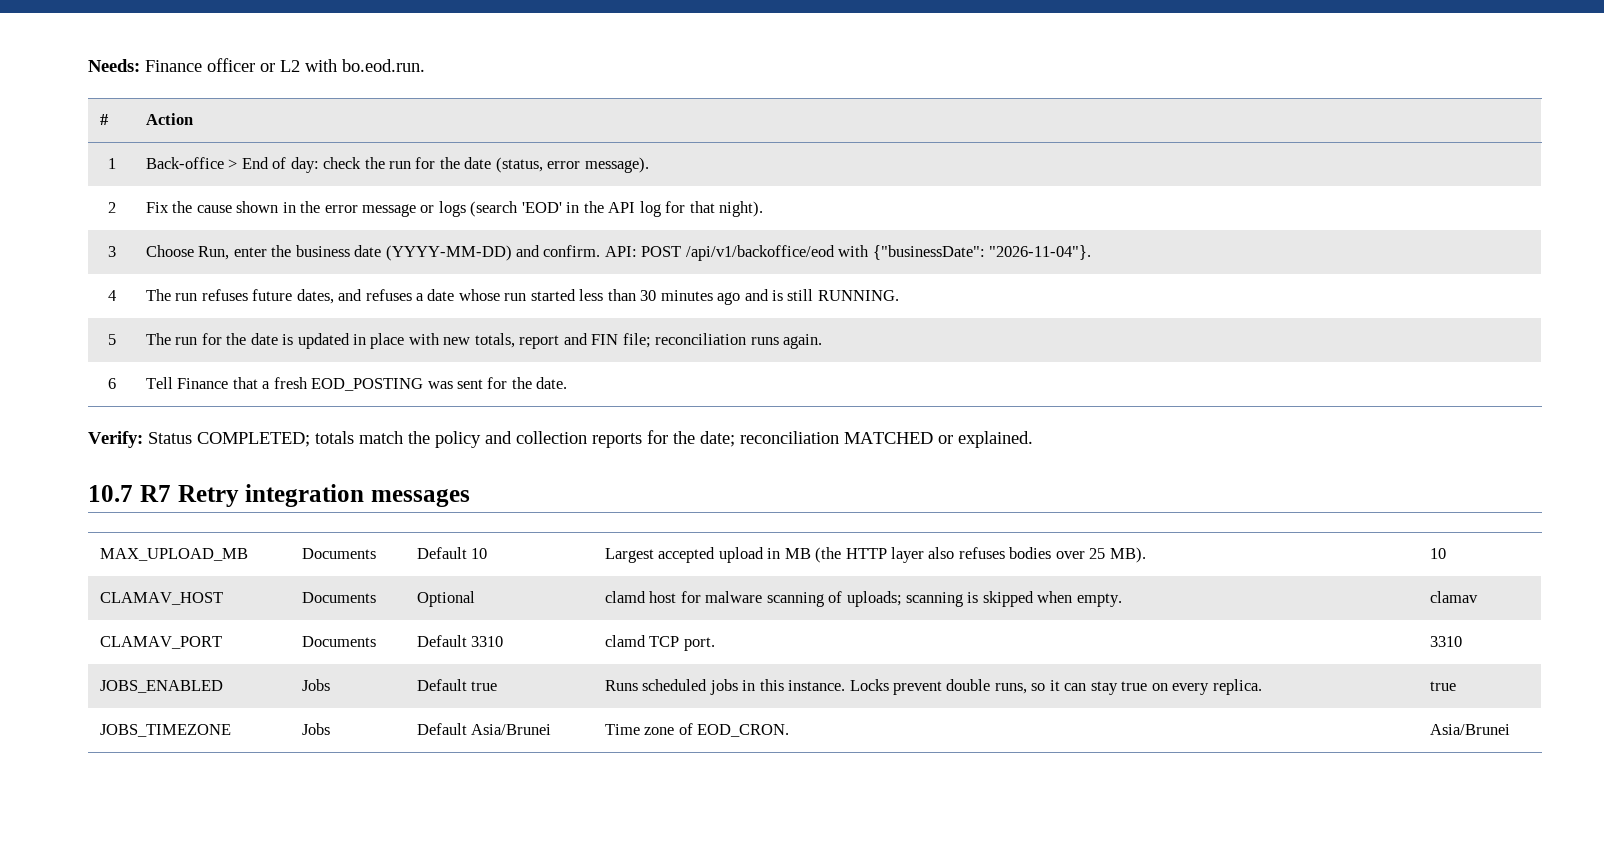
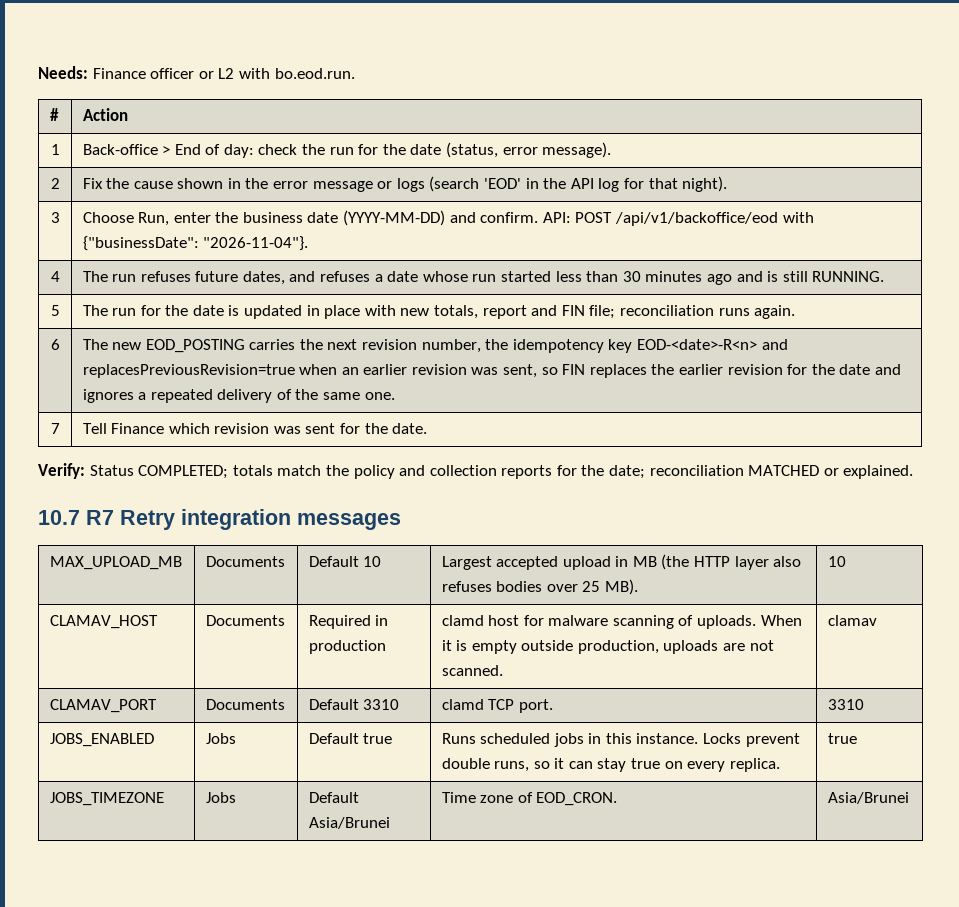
[145,377,424,391] Tell Finance that a fresh EOD_POSTING -> [82,339,788,353] [82,364,901,378] [82,389,395,403] [50,423,60,434] [82,423,270,434] The new EOD_POSTING carries the next revision number, the idempotency key EOD-<date>-R<n> and replacesPreviousRevision=true when an earlier revision was sent, so FIN replaces the earlier revision for the date and ignores a repeated delivery of the same one. // 7 | Tell Finance which revision
[416,591,475,607] Optional -> [308,615,389,629] [308,640,386,654] Required in production
[846,591,1122,607] uploads; scanning is skipped when empty. -> [697,615,802,629] [441,640,774,654] [441,665,503,676] uploads. When it is empty outside production, uploads are not scanned.

